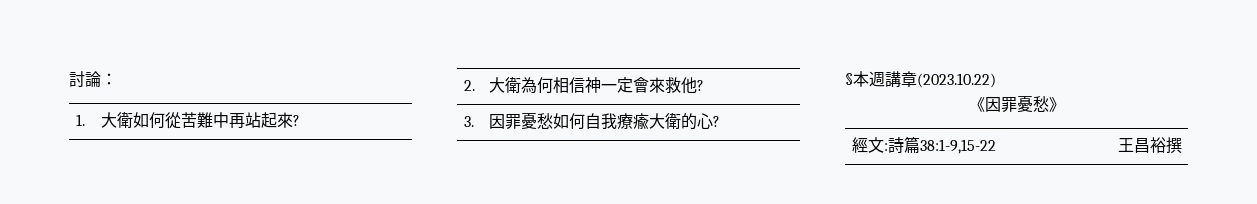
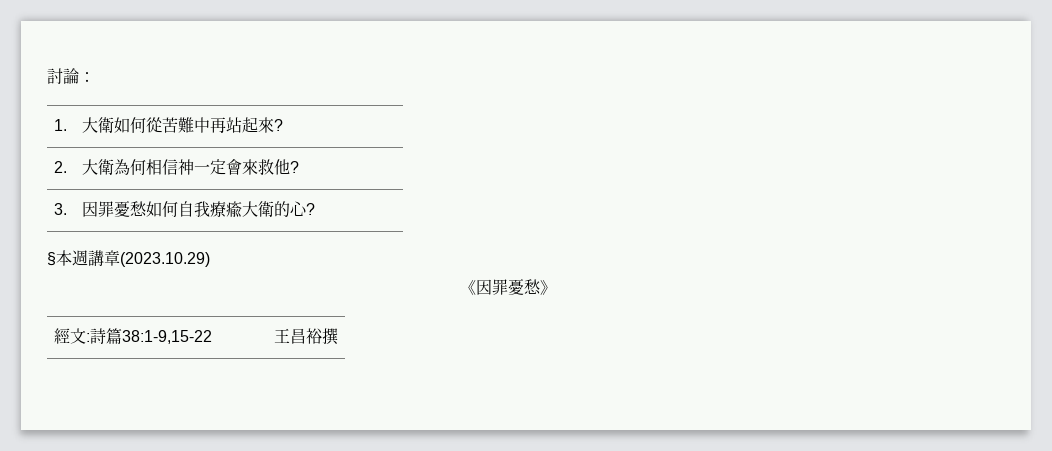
[917,73,996,88] (2023.10.22) -> [120,252,210,267] (2023.10.29)

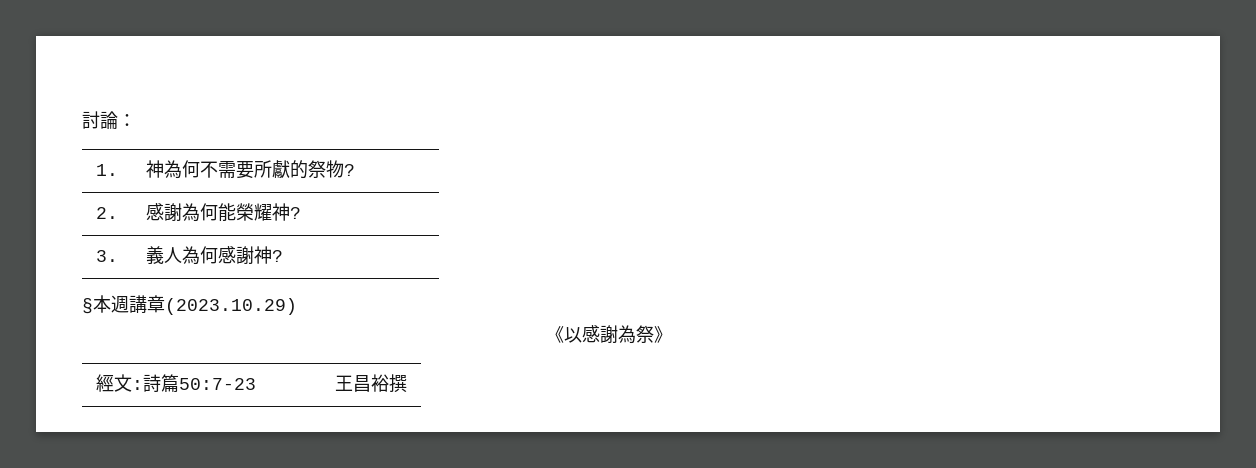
[82,117,284,133] [54,161,68,173] [82,159,300,175] [54,203,68,215] [82,201,308,218] 大衛如何從苦難中再站起來? // 2. | 大衛為何相信神一定會來救他? // 3. | 因罪憂愁如何自我療瘉大衛的心 -> [145,160,355,179] [95,207,118,219] [145,203,301,222] [95,250,118,262] [145,246,272,265] 神為何不需要所獻的祭物? // 2. | 感謝為何能榮耀神? // 3. | 義人為何感謝神
[476,279,541,295] 因罪憂愁 -> [564,325,654,344] 以感謝為祭
[122,330,213,344] 38:1-9,15-22 -> [178,378,256,390] 50:7-23

